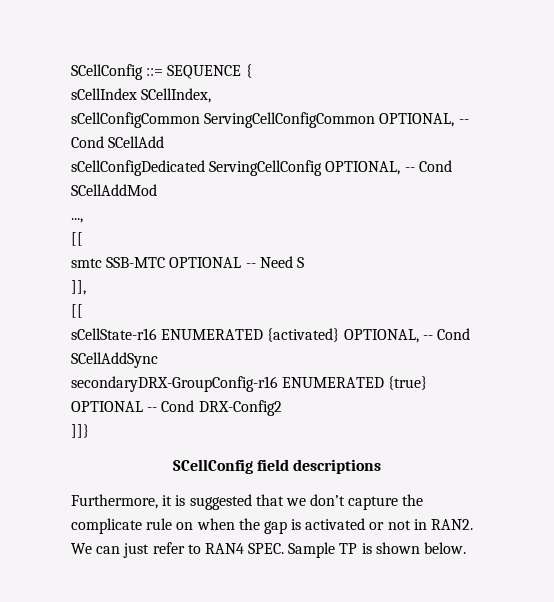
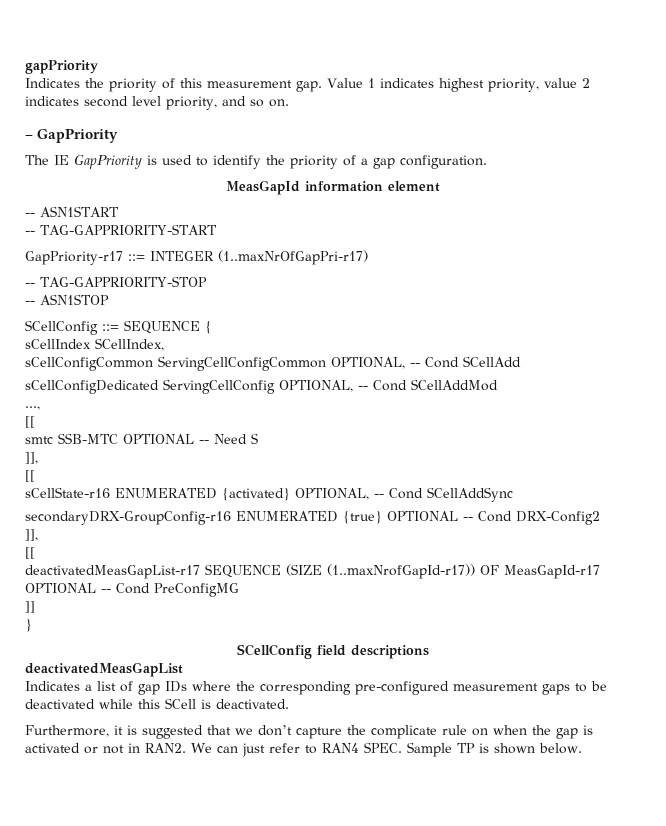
(71, 72) none -> [25,60,98,74] [25,78,590,92] [25,96,289,110] [25,128,119,143] [25,155,487,169] [226,180,440,195] [25,206,119,217] [25,224,217,235] [25,250,368,265] [25,276,207,287] [25,294,109,305] gapPriority // Indicates the priority of this measurement gap. Value 1 indicates highest priority, value 2 indicates second level priority, and so on. // – GapPriority // The IE GapPriority is used to identify the priority of a gap configuration. // MeasGapId information element // -- ASN1START // -- TAG-GAPPRIORITY-START // GapPriority-r17 ::= INTEGER (1..maxNrOfGapPri-r17) // -- TAG-GAPPRIORITY-STOP // -- ASN1STOP //
[71,424,89,438] [172,459,382,474] ]]} // SCellConfig field descriptions -> [25,529,38,541] [25,547,35,559] [25,564,600,579] [25,583,239,597] [25,601,35,613] [25,619,32,632] [237,644,429,659] [25,662,183,677] [25,681,607,695] [25,698,289,709] ]], // [[ // deactivatedMeasGapList-r17 SEQUENCE (SIZE (1..maxNrofGapId-r17)) OF MeasGapId-r17 OPTIONAL -- Cond PreConfigMG // ]] // } // SCellConfig field descriptions // deactivatedMeasGapList // Indicates a list of gap IDs where the corresponding pre-configured measurement gaps to be deactivated while this SCell is deactivated.

